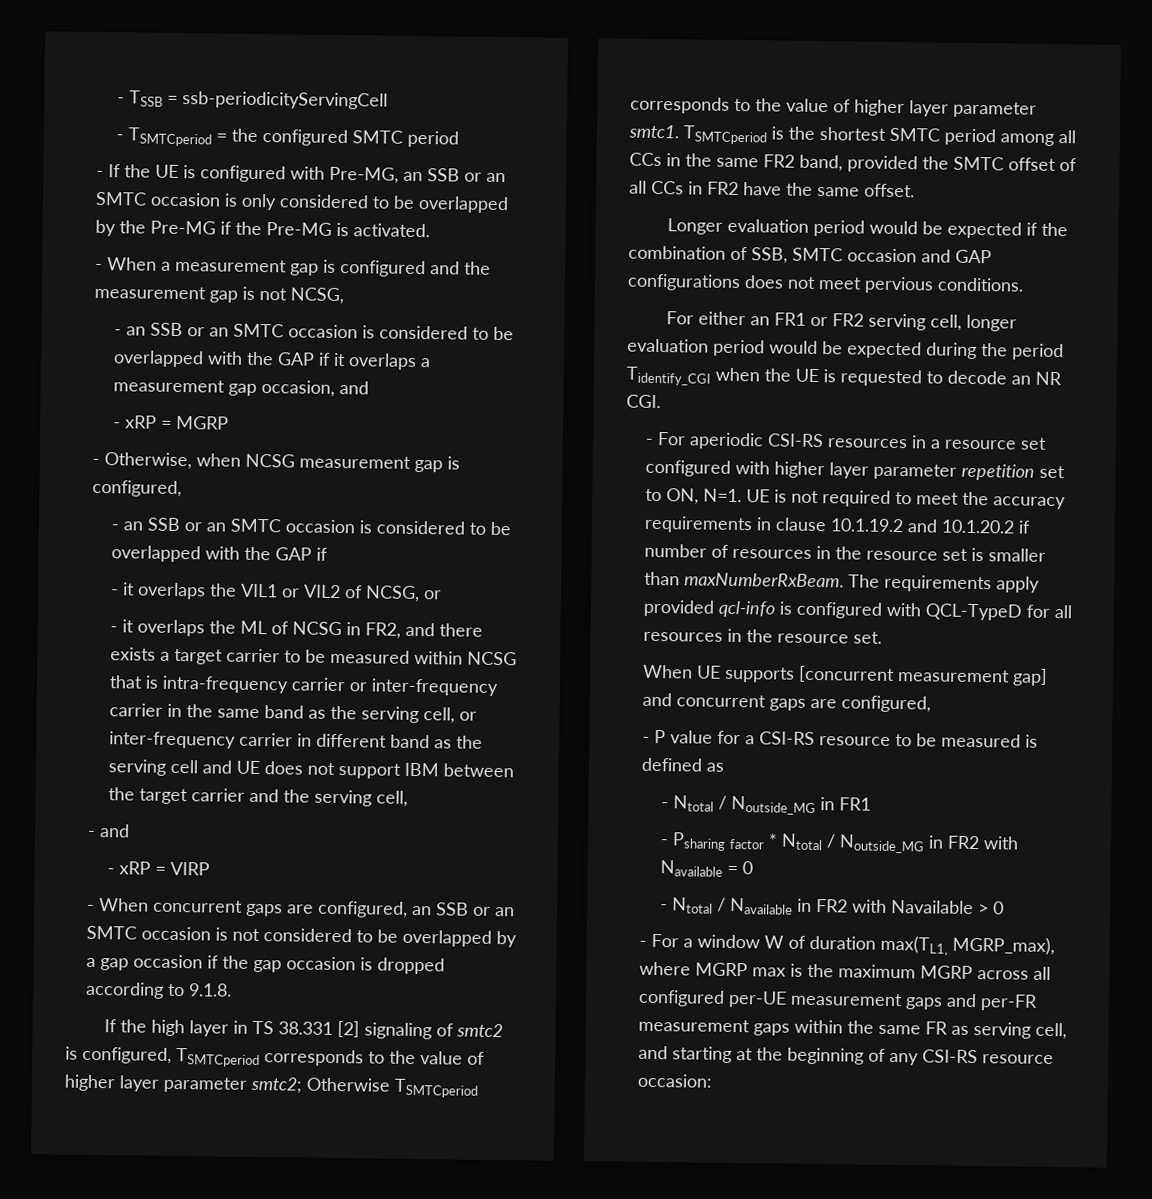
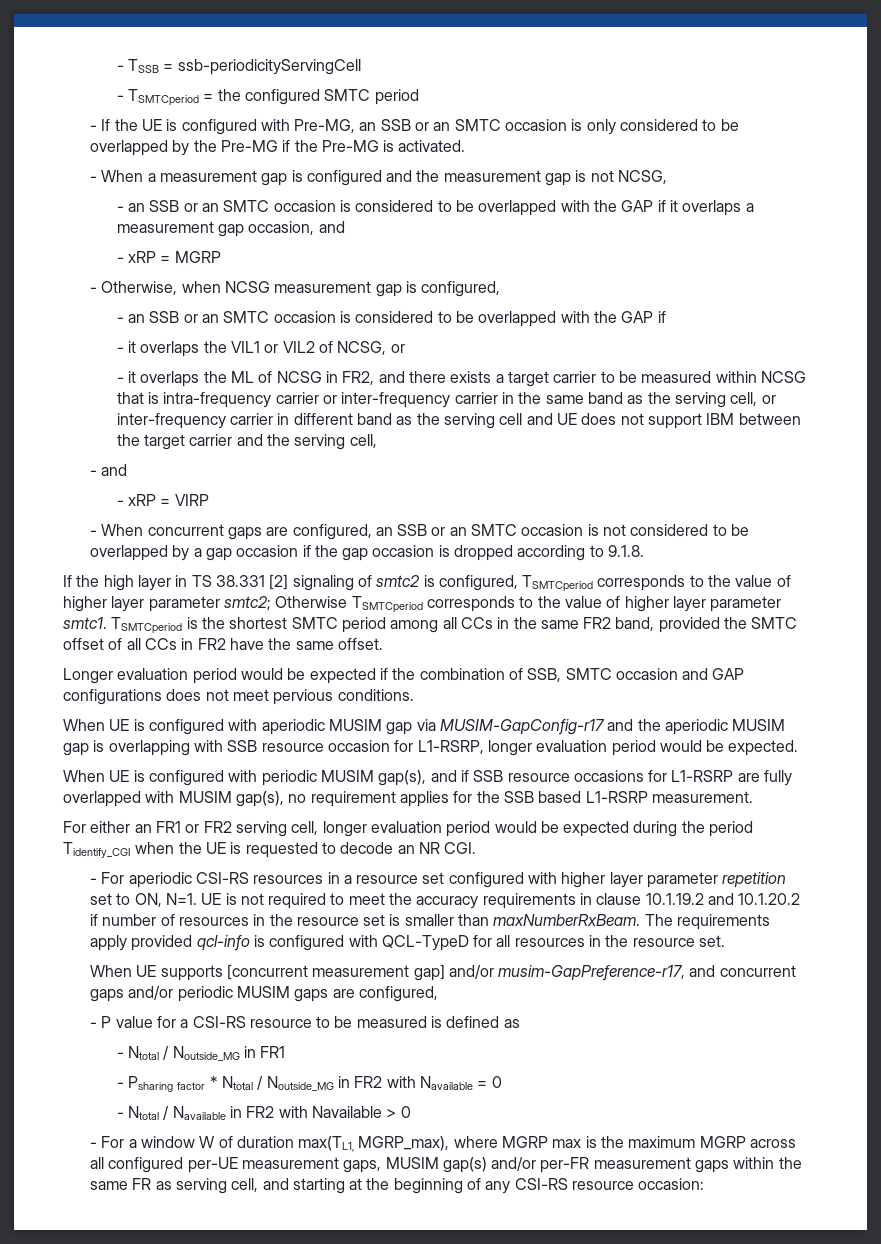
(1024, 284) none -> [63,719,786,735] [63,740,799,756] [63,770,793,786] [63,791,753,807] // When UE is configured with aperiodic MUSIM gap via MUSIM-GapConfig-r17 and the aperiodic MUSIM gap is overlapping with SSB resource occasion for L1-RSRP, longer evaluation period would be expected. // When UE is configured with periodic MUSIM gap(s), and if SSB resource occasions for L1-RSRP are fully overlapped with MUSIM gap(s), no requirement applies for the SSB based L1-RSRP measurement.
(1049, 677) none -> [448,965,686,981] and/or musim-GapPreference-r17,
(807, 704) none -> [128,986,329,1002] and/or periodic MUSIM gaps
[905,993,978,1010] gaps and -> [343,1157,537,1173] gaps, MUSIM gap(s) and/or

